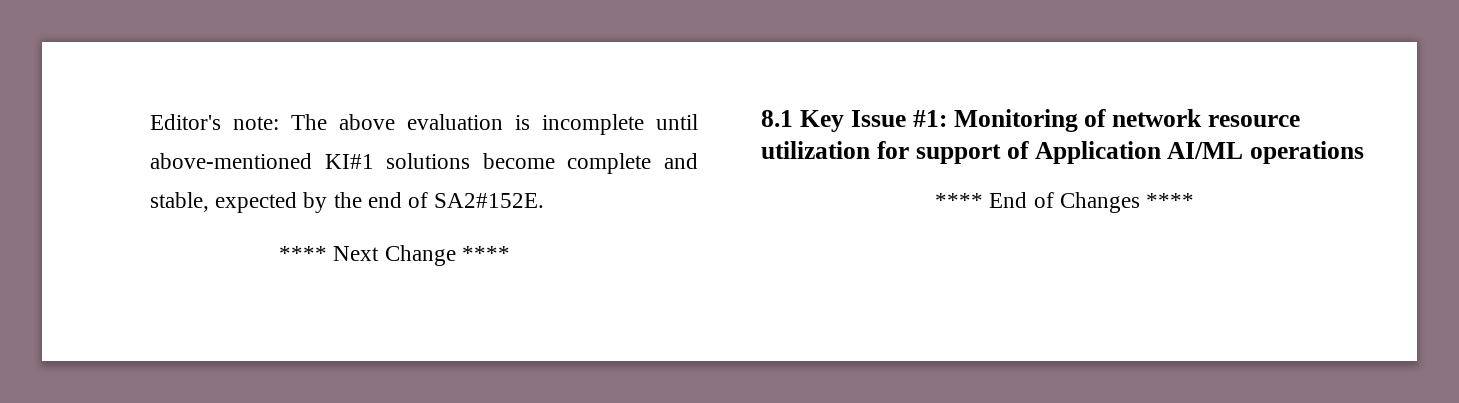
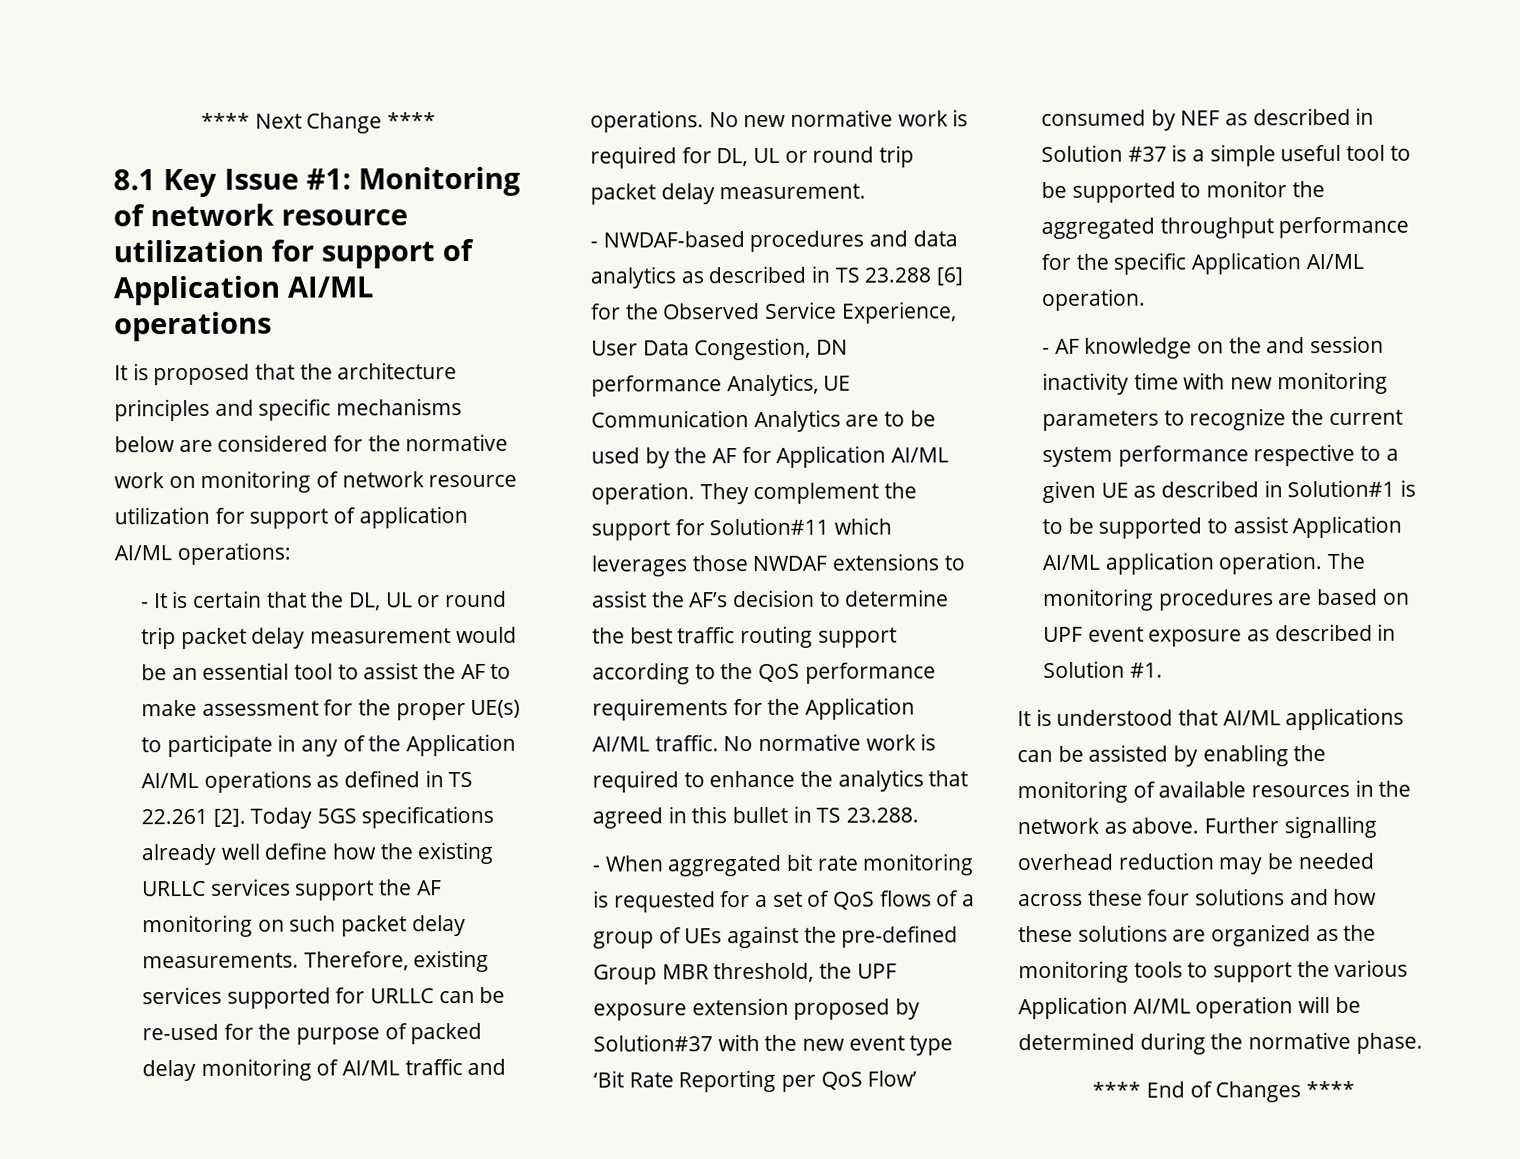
[149,114,698,135] [149,153,698,174] [149,192,545,213] Editor's note: The above evaluation is incomplete until above-mentioned KI#1 solutions become complete and stable, expected by the end of SA2#152E. // -> (200, 120) none
(1365, 152) none -> [114,362,458,386] [114,398,463,422] [114,433,509,453] [114,470,518,493] [114,506,468,529] [114,542,291,566] [140,590,507,611] [140,626,517,650] [140,662,512,681] [140,699,521,721] [140,733,516,758] [140,770,474,793] [140,805,495,829] [140,841,494,866] [141,878,442,901] [141,914,466,938] [141,949,490,973] [141,986,506,1009] [141,1022,483,1045] [141,1058,507,1082] [589,109,969,133] [589,145,914,169] [589,183,867,205] [589,230,958,253] [589,265,963,289] [590,301,957,324] [590,337,848,361] [590,373,852,397] [590,409,936,433] [590,445,949,469] [590,482,917,505] [590,517,892,541] [590,553,965,577] [591,589,950,608] [591,625,897,649] [591,662,936,685] [591,697,915,721] [591,733,937,752] [591,769,969,793] [591,805,919,829] [591,853,975,877] [592,890,975,913] [592,925,959,949] [592,962,897,985] [592,997,920,1021] [592,1034,954,1056] [592,1069,918,1093] [1040,107,1375,131] [1040,144,1411,167] [1040,180,1325,203] [1040,216,1410,240] [1040,252,1364,275] [1040,288,1146,312] [1041,335,1384,359] [1041,371,1388,396] [1041,408,1403,432] [1041,443,1399,468] [1041,479,1416,504] [1041,515,1403,539] [1041,552,1365,575] [1042,588,1410,612] [1042,623,1397,647] [1042,660,1163,679] [1017,707,1405,731] [1017,744,1327,767] [1017,779,1412,804] [1017,815,1377,839] [1017,852,1375,875] [1018,888,1378,907] [1018,924,1377,947] [1018,959,1409,984] [1018,996,1361,1020] [1018,1031,1423,1055] // It is proposed that the architecture principles and specific mechanisms below are considered for the normative work on monitoring of network resource utilization for support of application AI/ML operations: // - It is certain that the DL, UL or round trip packet delay measurement would be an essential tool to assist the AF to make assessment for the proper UE(s) to participate in any of the Application AI/ML operations as defined in TS 22.261 [2]. Today 5GS specifications already well define how the existing URLLC services support the AF monitoring on such packet delay measurements. Therefore, existing services supported for URLLC can be re-used for the purpose of packed delay monitoring of AI/ML traffic and operations. No new normative work is required for DL, UL or round trip packet delay measurement. // - NWDAF-based procedures and data analytics as described in TS 23.288 [6] for the Observed Service Experience, User Data Congestion, DN performance Analytics, UE Communication Analytics are to be used by the AF for Application AI/ML operation. They complement the support for Solution#11 which leverages those NWDAF extensions to assist the AF’s decision to determine the best traffic routing support according to the QoS performance requirements for the Application AI/ML traffic. No normative work is required to enhance the analytics that agreed in this bullet in TS 23.288. // - When aggregated bit rate monitoring is requested for a set of QoS flows of a group of UEs against the pre-defined Group MBR threshold, the UPF exposure extension proposed by Solution#37 with the new event type ‘Bit Rate Reporting per QoS Flow’ consumed by NEF as described in Solution #37 is a simple useful tool to be supported to monitor the aggregated throughput performance for the specific Application AI/ML operation. // - AF knowledge on the and session inactivity time with new monitoring parameters to recognize the current system performance respective to a given UE as described in Solution#1 is to be supported to assist Application AI/ML application operation. The monitoring procedures are based on UPF event exposure as described in Solution #1. // It is understood that AI/ML applications can be assisted by enabling the monitoring of available resources in the network as above. Further signalling overhead reduction may be needed across these four solutions and how these solutions are organized as the monitoring tools to support the various Application AI/ML operation will be determined during the normative phase.

